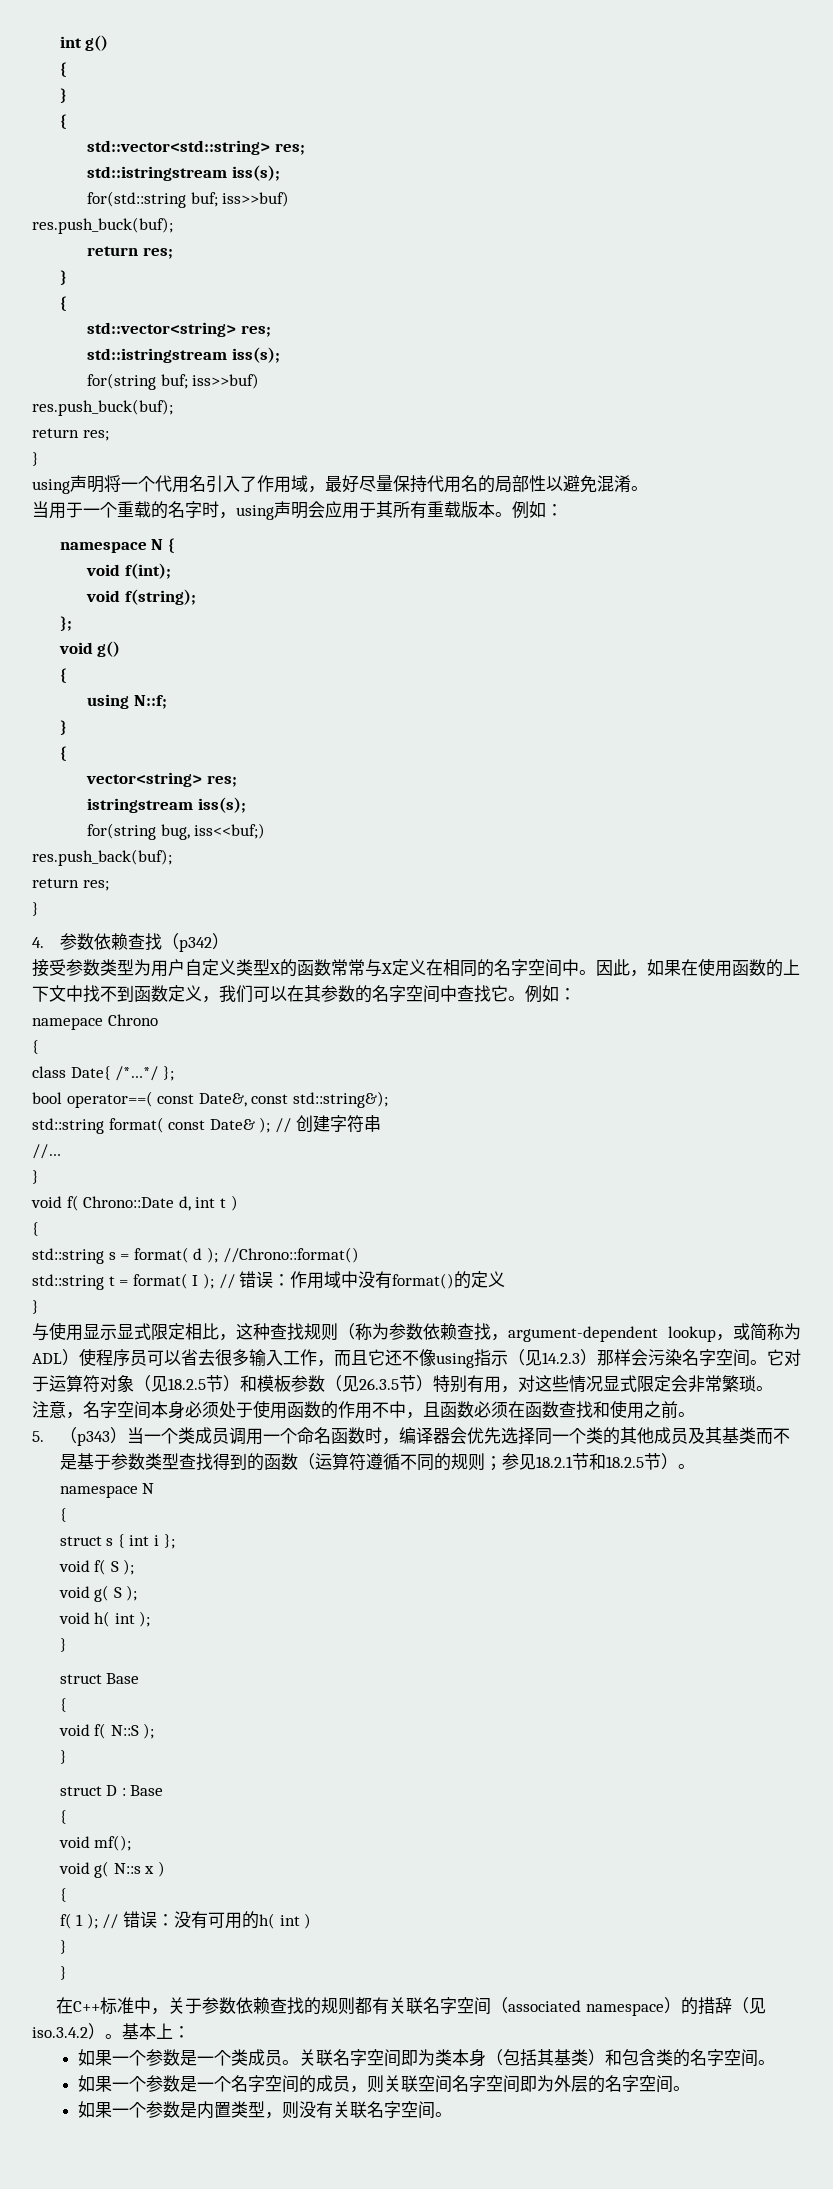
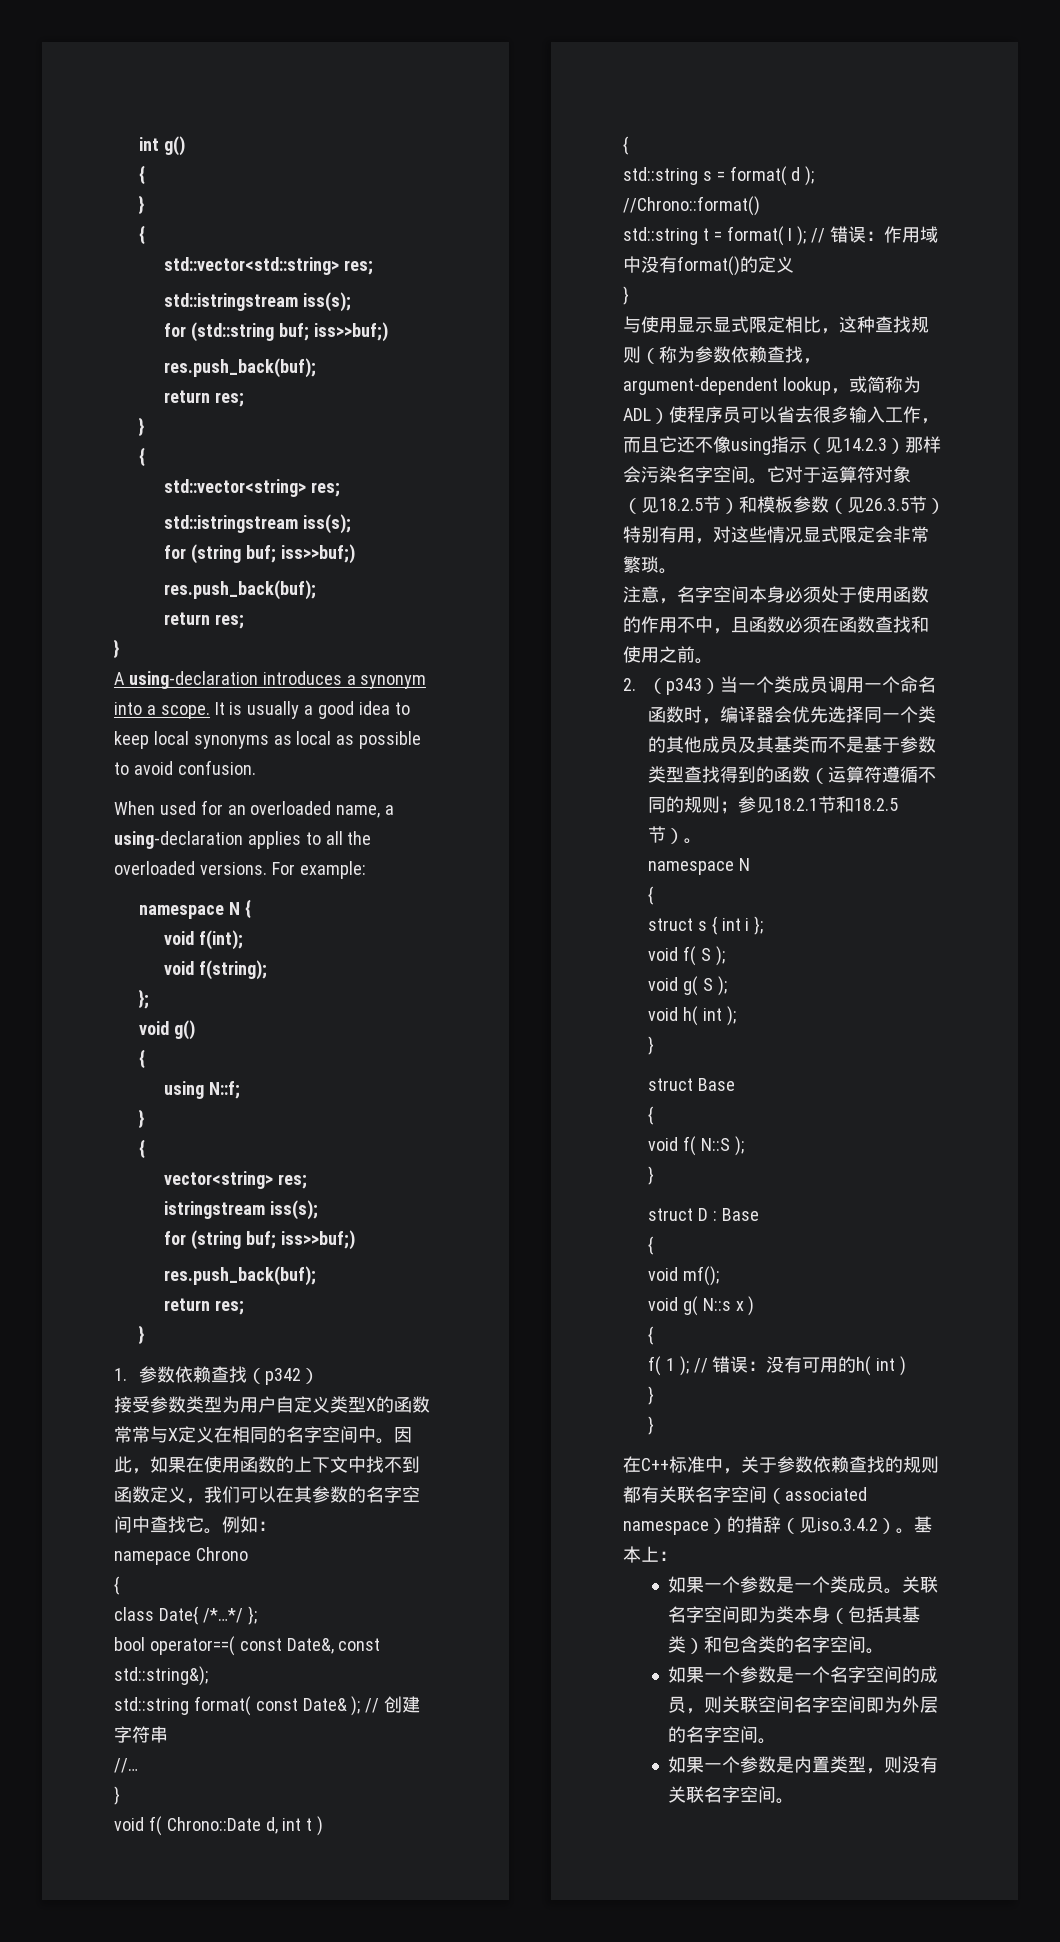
[87,191,290,208] [32,217,173,234] for(std::string buf; iss>>buf) // res.push_buck(buf); -> [164,322,388,342] [164,358,317,378] for (std::string buf; iss>>buf;) // res.push_back(buf);
[87,373,260,390] [32,399,173,416] [32,428,109,441] [32,452,39,466] [32,475,648,494] [32,501,563,520] for(string buf; iss>>buf) // res.push_buck(buf); // return res; // } // using声明将一个代用名引入了作用域，最好尽量保持代用名的局部性以避免混淆。 // 当用于一个重载的名字时，using声明会应用于其所有重载版本。例如： -> [164,544,355,564] [164,580,317,600] [164,612,244,629] [114,639,119,658] [114,671,427,689] [114,701,410,719] [114,731,422,749] [114,760,256,775] [114,800,395,818] [114,831,372,849] [114,861,366,879] for (string buf; iss>>buf;) // res.push_back(buf); // return res; // } // A using-declaration introduces a synonym into a scope. It is usually a good idea to keep local synonyms as local as possible to avoid confusion. // When used for an overloaded name, a using-declaration applies to all the overloaded versions. For example:
[87,823,266,840] [32,849,172,866] [32,878,109,891] [32,902,39,916] [32,937,44,948] for(string bug, iss<<buf;) // res.push_back(buf); // return res; // } // 4. -> [164,1230,355,1250] [164,1266,317,1286] [164,1298,244,1315] [139,1325,145,1344] [114,1368,127,1381] for (string buf; iss>>buf;) // res.push_back(buf); // return res; // } // 1.
[32,1431,44,1442] 5. -> [623,678,636,691] 2.

